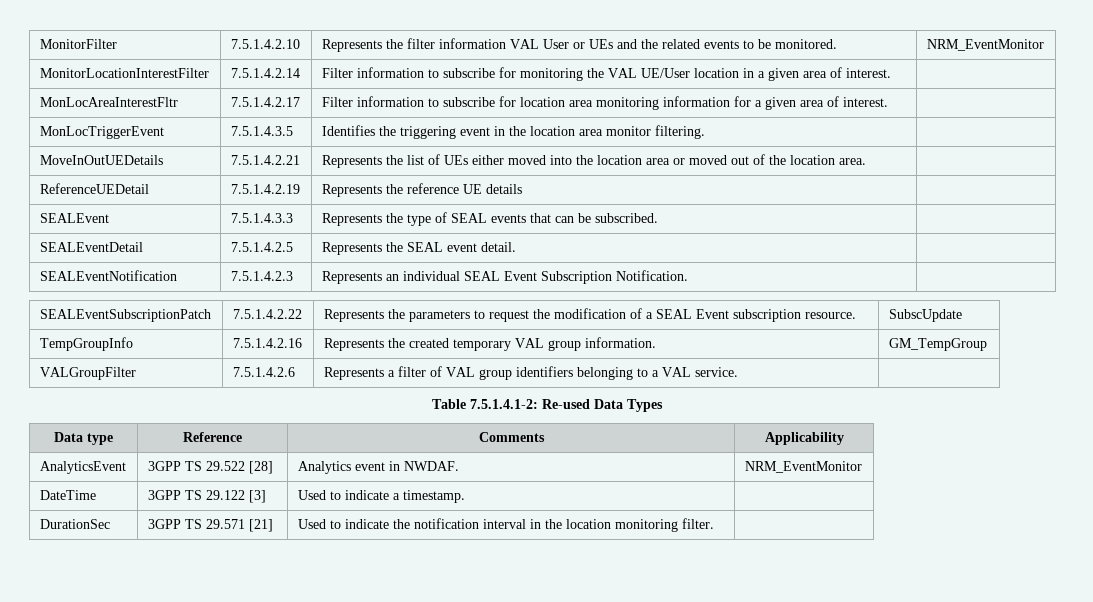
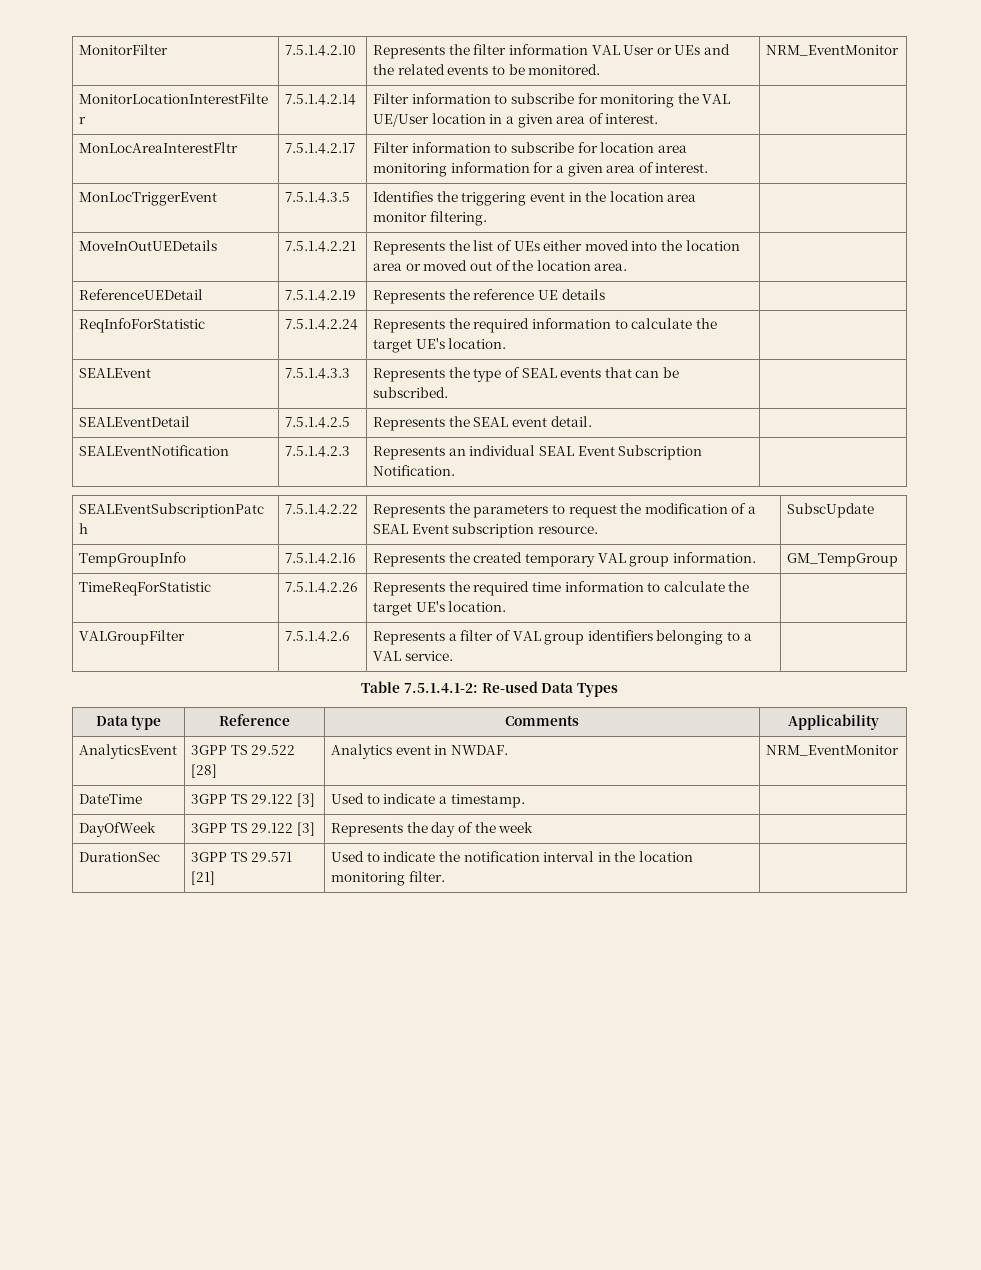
(522, 189) none -> [78,318,205,333] [284,319,358,330] [372,318,717,333] [372,338,507,353] // ReqInfoForStatistic | 7.5.1.4.2.24 | Represents the required information to calculate the target UE's location. |
(987, 344) none -> [78,582,211,596] [284,582,358,593] [372,581,750,596] [372,601,507,616] // TimeReqForStatistic | 7.5.1.4.2.26 | Represents the required time information to calculate the target UE's location. |
(465, 496) none -> [78,822,156,837] [190,822,315,836] [330,822,534,837] // DayOfWeek | 3GPP TS 29.122 [3] | Represents the day of the week |

